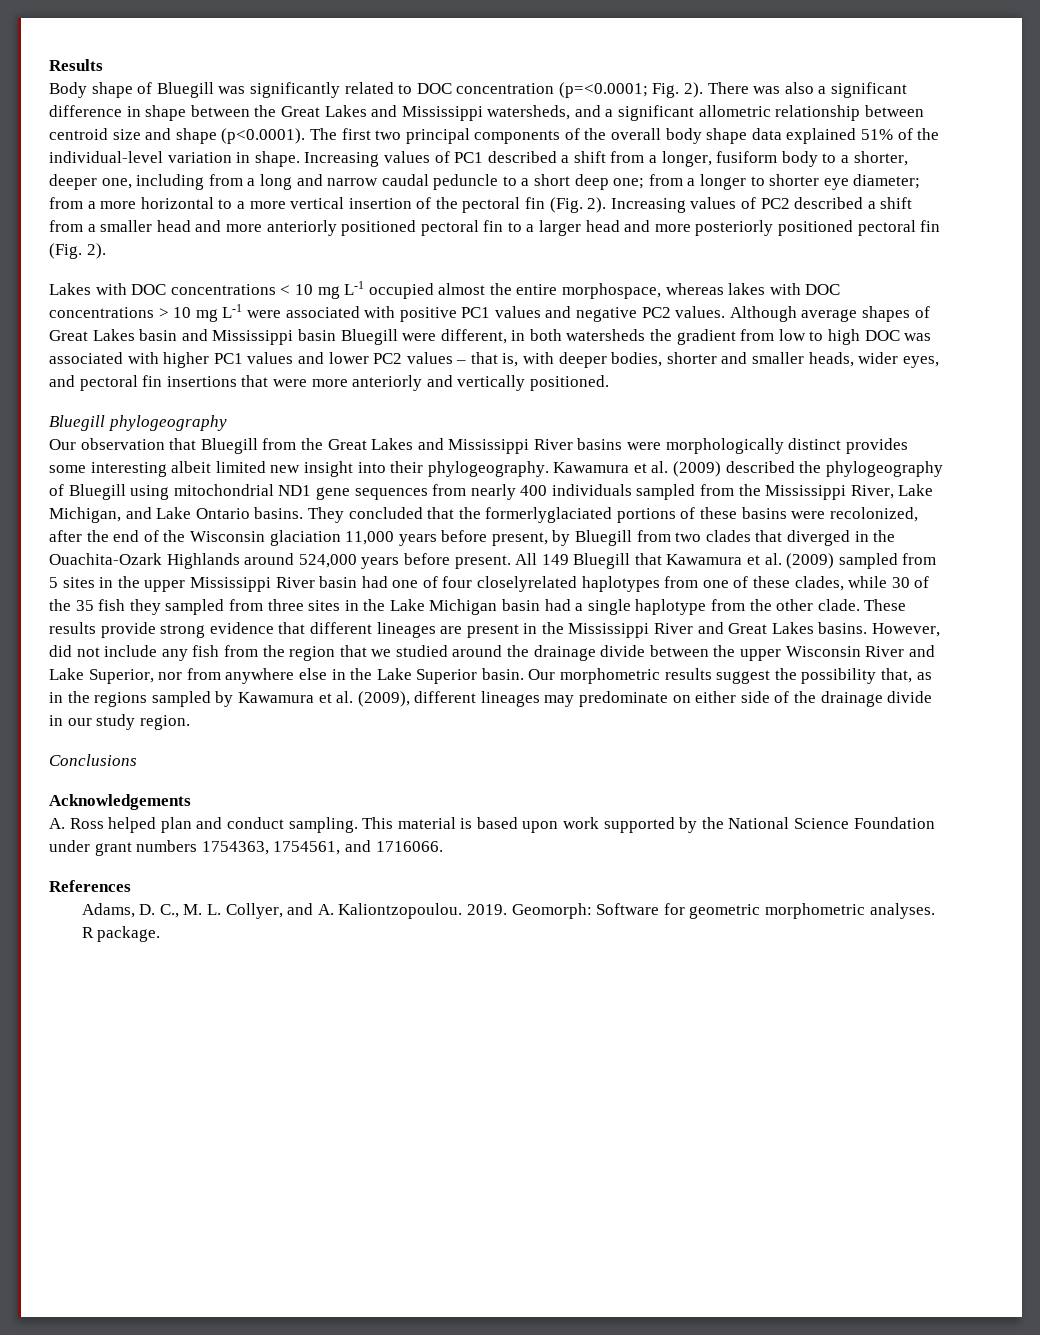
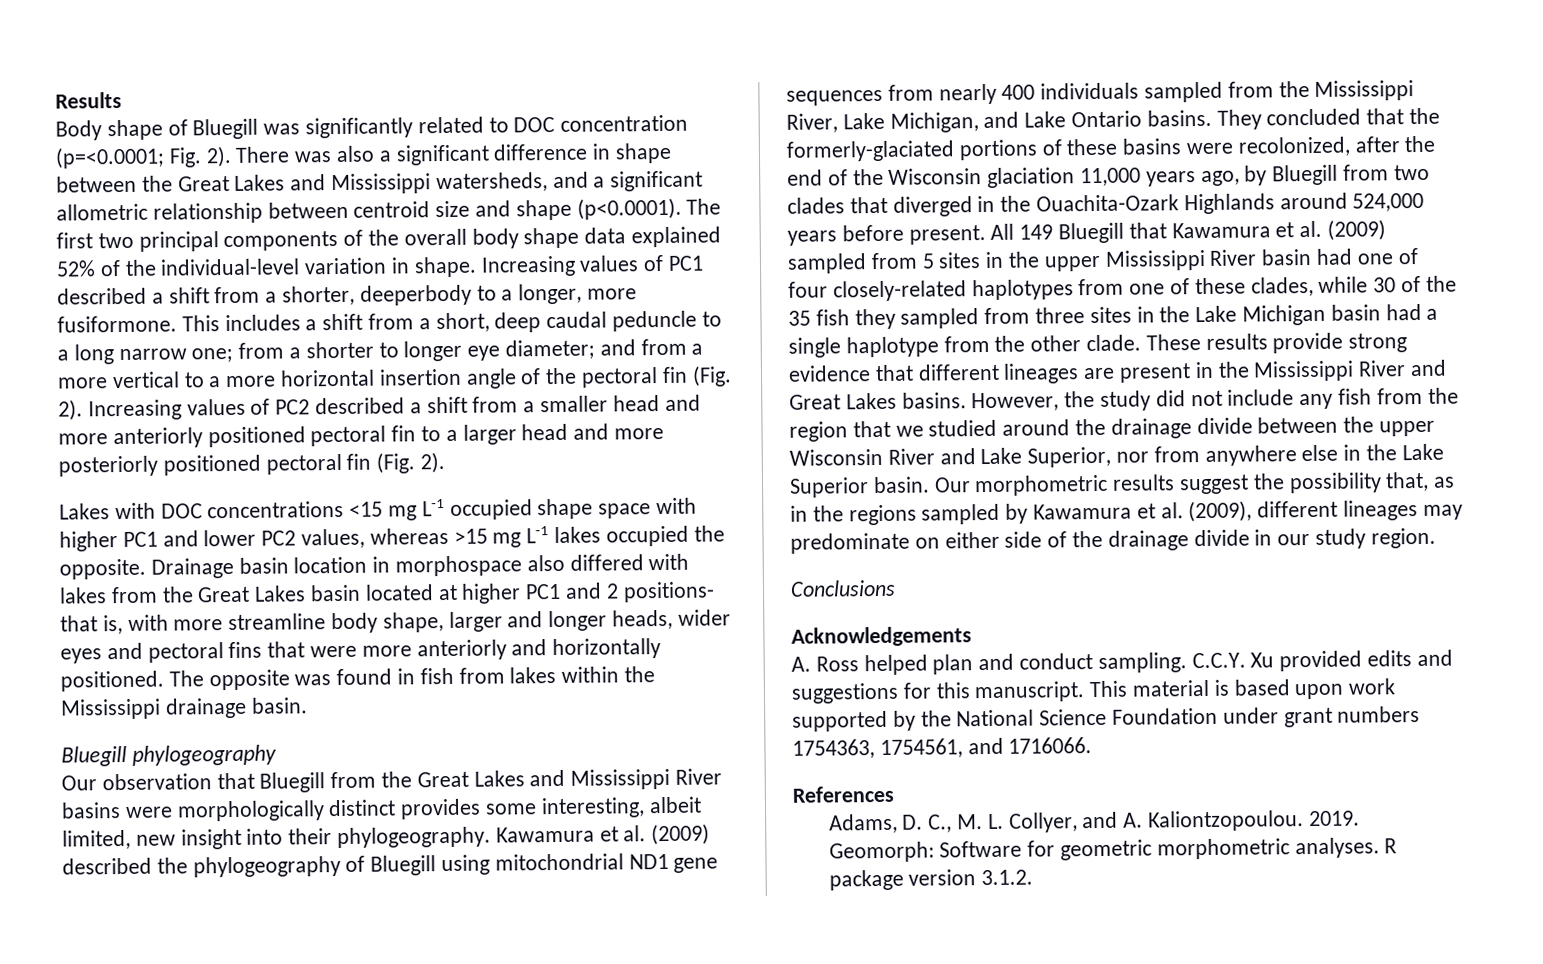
[861,129,894,140] 51% -> [56,260,96,277] 52%
[661,151,908,167] [49,174,379,190] longer, fusiform body to a shorter, deeper one, including from a long and narrow -> [282,283,638,306] [57,312,542,333] shorter, deeperbody to a longer, more fusiformone. This includes a shift from a short, deep
[534,174,609,190] short deep -> [73,344,187,365] long narrow
[700,174,820,190] longer to shorter -> [305,340,463,362] shorter to longer
(921, 181) none -> [599,339,636,356] and
[140,197,214,209] horizontal -> [111,371,180,389] vertical
[290,197,412,209] vertical insertion -> [280,368,517,389] horizontal insertion angle
[280,284,313,295] < 10 -> [349,501,384,517] <15
[438,283,841,299] [49,304,930,322] [49,329,932,345] [49,352,805,368] almost the entire morphospace, whereas lakes with DOC concentrations > 10 mg L-1 were associated with positive PC1 values and negative PC2 values. Although average shapes of Great Lakes basin and Mississippi basin Bluegill were different, in both watersheds the gradient from low to high DOC was associated with higher PC1 values and lower PC2 values – that is, with deeper bodies, shorter and smaller -> [537,497,698,520] [59,525,725,552] [59,553,690,580] [59,581,715,604] [60,610,608,635] shape space with higher PC1 and lower PC2 values, whereas >15 mg L-1 lakes occupied the opposite. Drainage basin location in morphospace also differed with lakes from the Great Lakes basin located at higher PC1 and 2 positions- that is, with more streamline body shape, larger and longer
[902,356,939,368] eyes, -> [60,648,102,664] eyes
[142,375,237,387] fin insertions -> [228,641,263,659] fins
[457,375,526,391] vertically -> [552,638,662,660] horizontally
(609, 383) none -> [168,666,656,691] [60,697,308,720] The opposite was found in fish from lakes within the Mississippi drainage basin.
[90,461,266,477] interesting albeit limited -> [540,796,702,819] [62,829,131,850] interesting, albeit limited,
[485,507,613,523] formerlyglaciated -> [786,140,955,162] formerly-glaciated
[441,530,548,546] before present, -> [1200,170,1240,187] ago,
[477,576,578,592] closelyrelated -> [832,280,967,302] closely-related
(941, 630) none -> [1064,390,1152,411] the study
(358, 825) none -> [1191,649,1453,672] [791,681,1086,704] C.C.Y. Xu provided edits and suggestions for this manuscript.
[97,926,161,942] package. -> [828,869,1034,891] package version 3.1.2.

